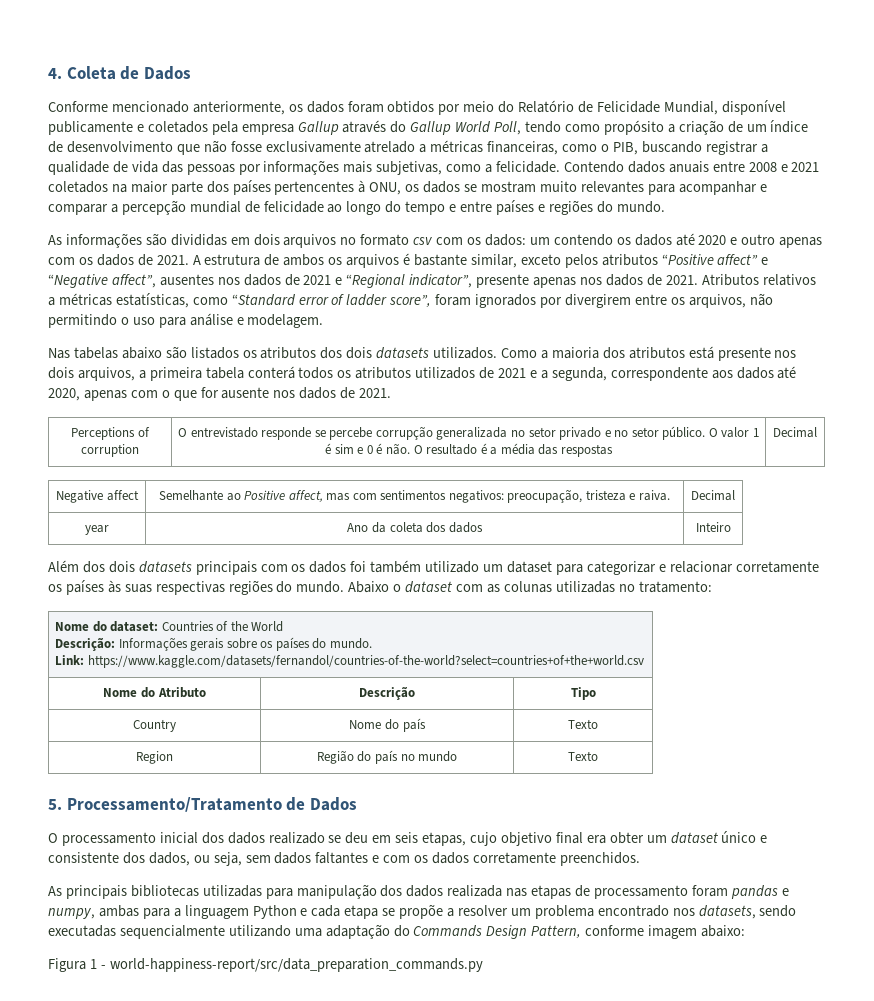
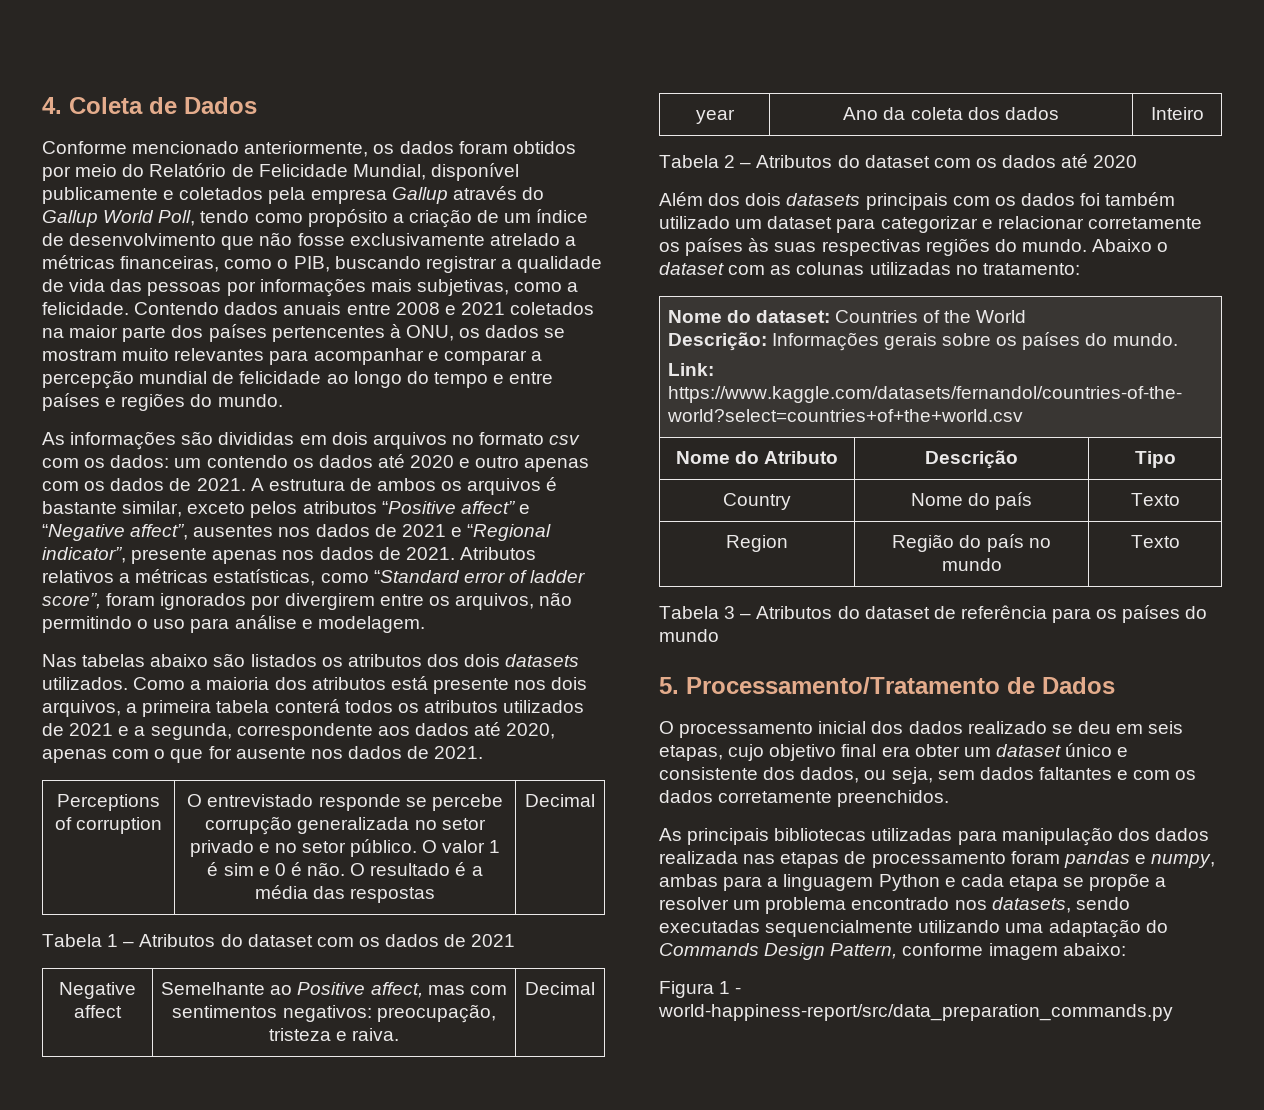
(817, 432) none -> [42,934,516,947] // Tabela 1 – Atributos do dataset com os dados de 2021
(731, 527) none -> [659,154,1138,168] // Tabela 2 – Atributos do dataset com os dados até 2020
(598, 756) none -> [659,605,1208,623] [659,629,719,642] // Tabela 3 – Atributos do dataset de referência para os países do mundo

